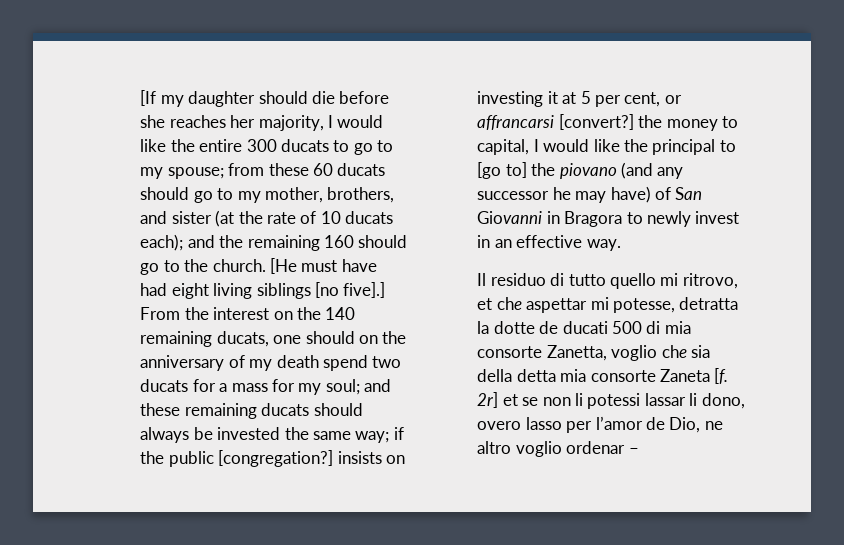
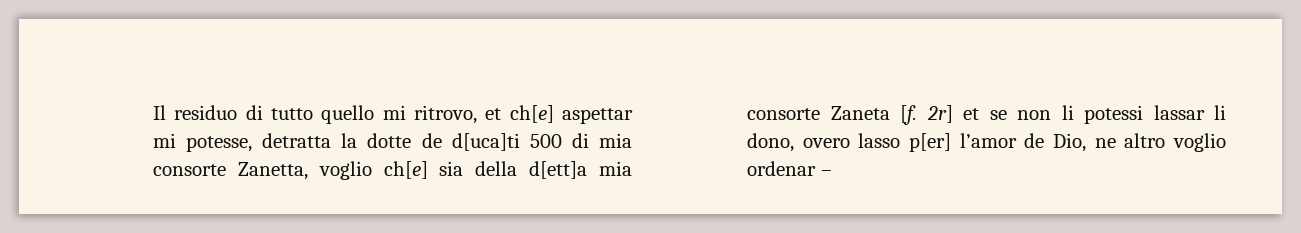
[140,90,390,107] [140,115,384,131] [140,139,394,155] [140,163,386,179] [140,187,395,203] [140,210,394,227] [140,234,408,251] [140,258,377,275] [140,282,386,299] [140,307,356,320] [140,331,407,347] [140,355,402,371] [140,379,392,395] [140,403,363,419] [140,427,404,443] [140,450,405,467] [477,91,682,107] [477,114,738,131] [477,139,736,155] [477,162,684,179] [477,186,703,203] [477,211,740,227] [477,235,621,251] [If my daughter should die before she reaches her majority, I would like the entire 300 ducats to go to my spouse; from these 60 ducats should go to my mother, brothers, and sister (at the rate of 10 ducats each); and the remaining 160 should go to the church. [He must have had eight living siblings [no five].] From the interest on the 140 remaining ducats, one should on the anniversary of my death spend two ducats for a mass for my soul; and these remaining ducats should always be invested the same way; if the public [congregation?] insists on investing it at 5 per cent, or affrancarsi [convert?] the money to capital, I would like the principal to [go to] the piovano (and any successor he may have) of San Giovanni in Bragora to newly invest in an effective way. // -> (153, 112) none
[496,297,522,310] che -> [509,105,554,123] ch[e]
[562,321,608,334] ducati -> [451,133,520,151] d[uca]ti
[661,345,687,358] che -> [383,161,428,179] ch[e]
[516,369,556,382] detta -> [529,161,588,179] d[ett]a
[566,421,593,433] per -> [909,133,952,152] p[er]

